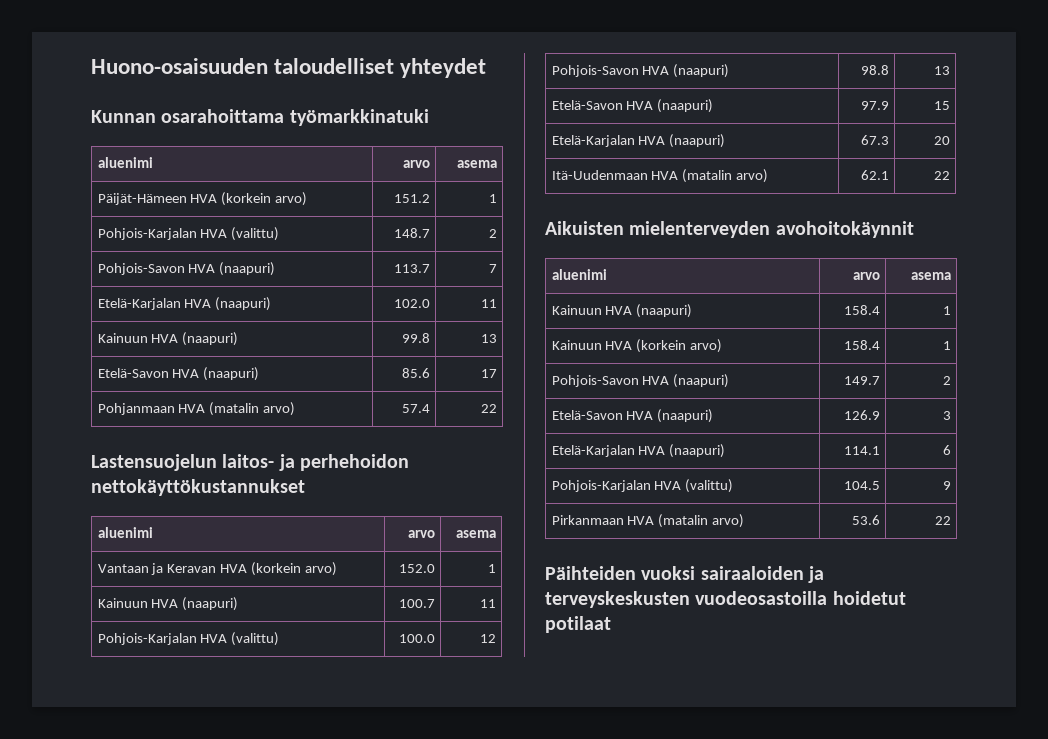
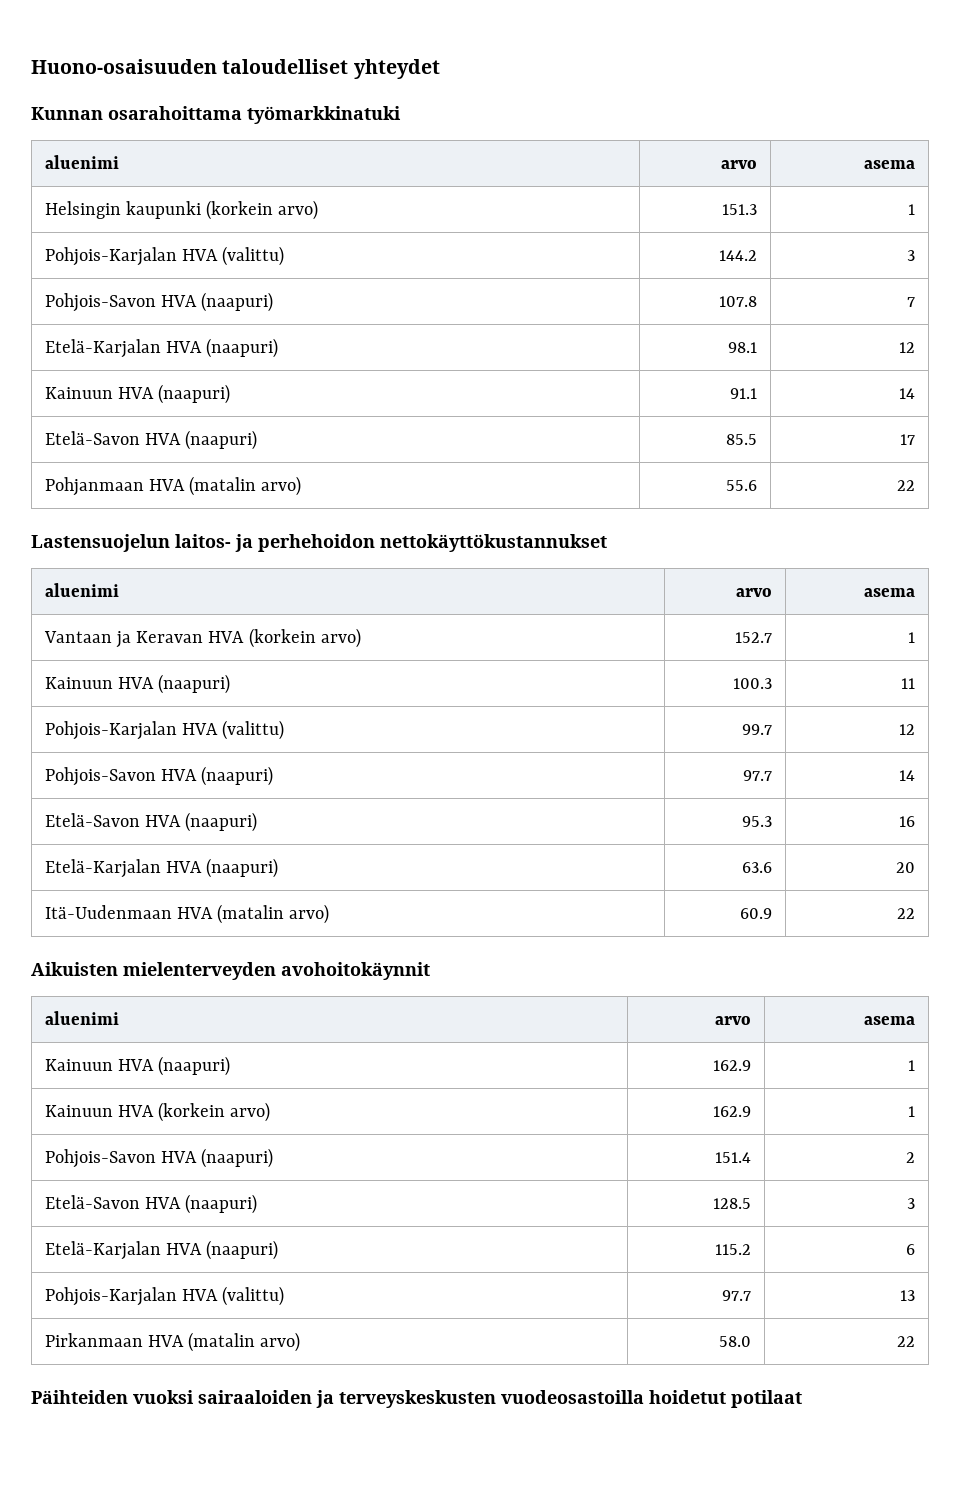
[97,192,308,206] [393,194,430,203] Päijät-Hämeen HVA (korkein arvo) | 151.2 -> [44,200,319,220] [722,204,758,215] Helsingin kaupunki (korkein arvo) | 151.3
[393,228,430,238] [488,229,497,238] [97,262,276,276] [393,264,430,273] 148.7 | 2 // Pohjois-Savon HVA (naapuri) | 113.7 -> [719,250,758,261] [907,250,916,261] [44,292,274,312] [719,296,758,307] 144.2 | 3 // Pohjois-Savon HVA (naapuri) | 107.8
[393,299,430,308] [480,299,497,308] [97,332,239,346] [401,333,430,343] [480,334,497,343] [97,367,260,381] [401,368,430,378] 102.0 | 11 // Kainuun HVA (naapuri) | 99.8 | 13 // Etelä-Savon HVA (naapuri) | 85.6 -> [728,342,758,353] [899,342,916,353] [44,384,231,404] [730,388,758,399] [899,388,916,399] [44,430,258,450] [726,434,758,445] 98.1 | 12 // Kainuun HVA (naapuri) | 91.1 | 14 // Etelä-Savon HVA (naapuri) | 85.5
[401,404,430,413] 57.4 -> [726,480,758,491] 55.6
[398,564,435,573] 152.0 -> [735,632,773,643] 152.7
[398,599,435,608] 100.7 -> [733,678,773,689] 100.3
[398,634,435,643] 100.0 -> [742,724,773,735] 99.7
[860,65,889,75] [933,66,950,75] [551,99,714,113] [860,101,889,110] [933,101,950,110] [551,134,726,148] [860,135,889,145] 98.8 | 13 // Etelä-Savon HVA (naapuri) | 97.9 | 15 // Etelä-Karjalan HVA (naapuri) | 67.3 -> [743,770,773,781] [899,770,916,781] [44,812,258,832] [742,816,773,827] [899,816,916,827] [44,858,279,878] [742,862,773,873] 97.7 | 14 // Etelä-Savon HVA (naapuri) | 95.3 | 16 // Etelä-Karjalan HVA (naapuri) | 63.6
[860,170,889,180] 62.1 -> [740,908,773,919] 60.9
[843,305,880,315] 158.4 -> [713,1060,752,1071] 162.9
[843,340,880,350] 158.4 -> [713,1106,752,1117] 162.9
[843,376,880,385] 149.7 -> [715,1152,752,1163] 151.4
[843,410,880,420] 126.9 -> [713,1198,752,1209] 128.5
[843,446,880,455] 114.1 -> [715,1244,752,1255] 115.2
[843,481,880,490] [942,481,951,490] 104.5 | 9 -> [722,1290,752,1301] [900,1290,916,1301] 97.7 | 13
[851,515,880,525] 53.6 -> [719,1336,752,1347] 58.0

